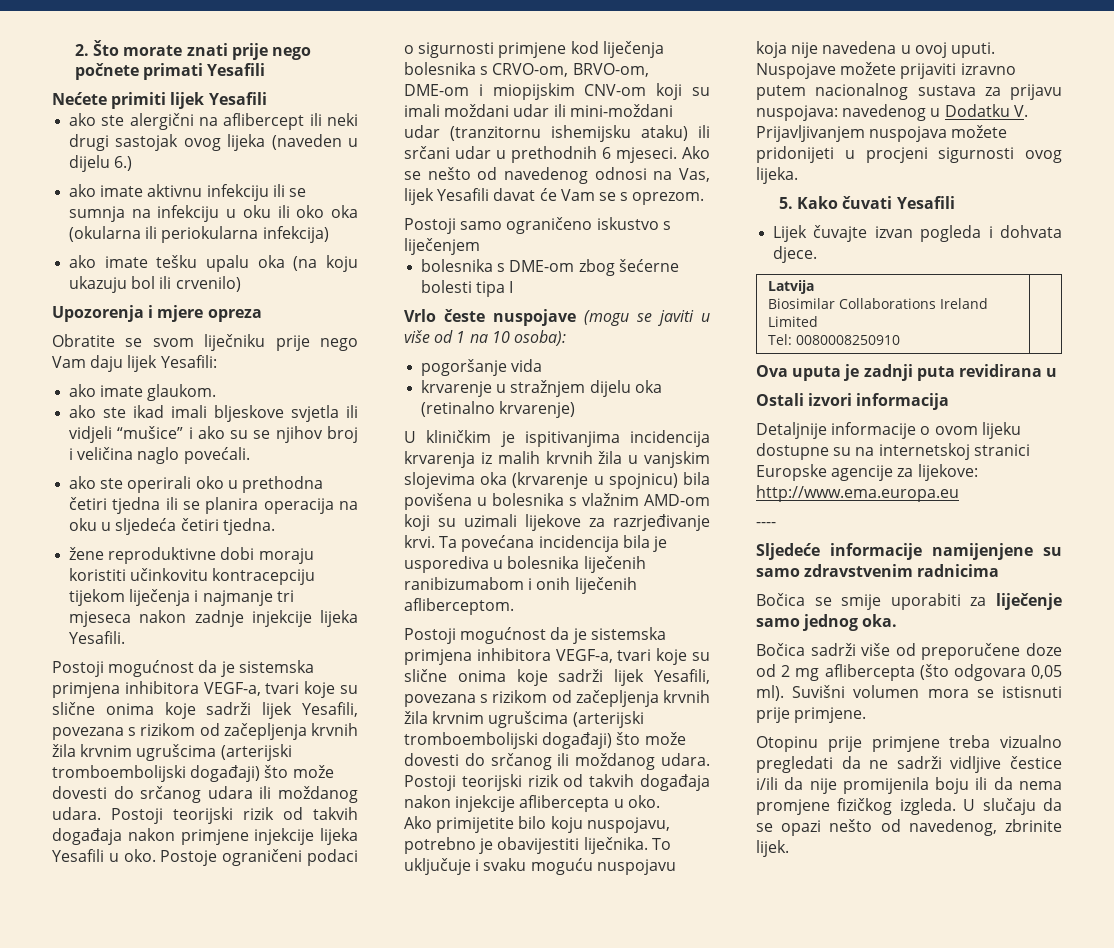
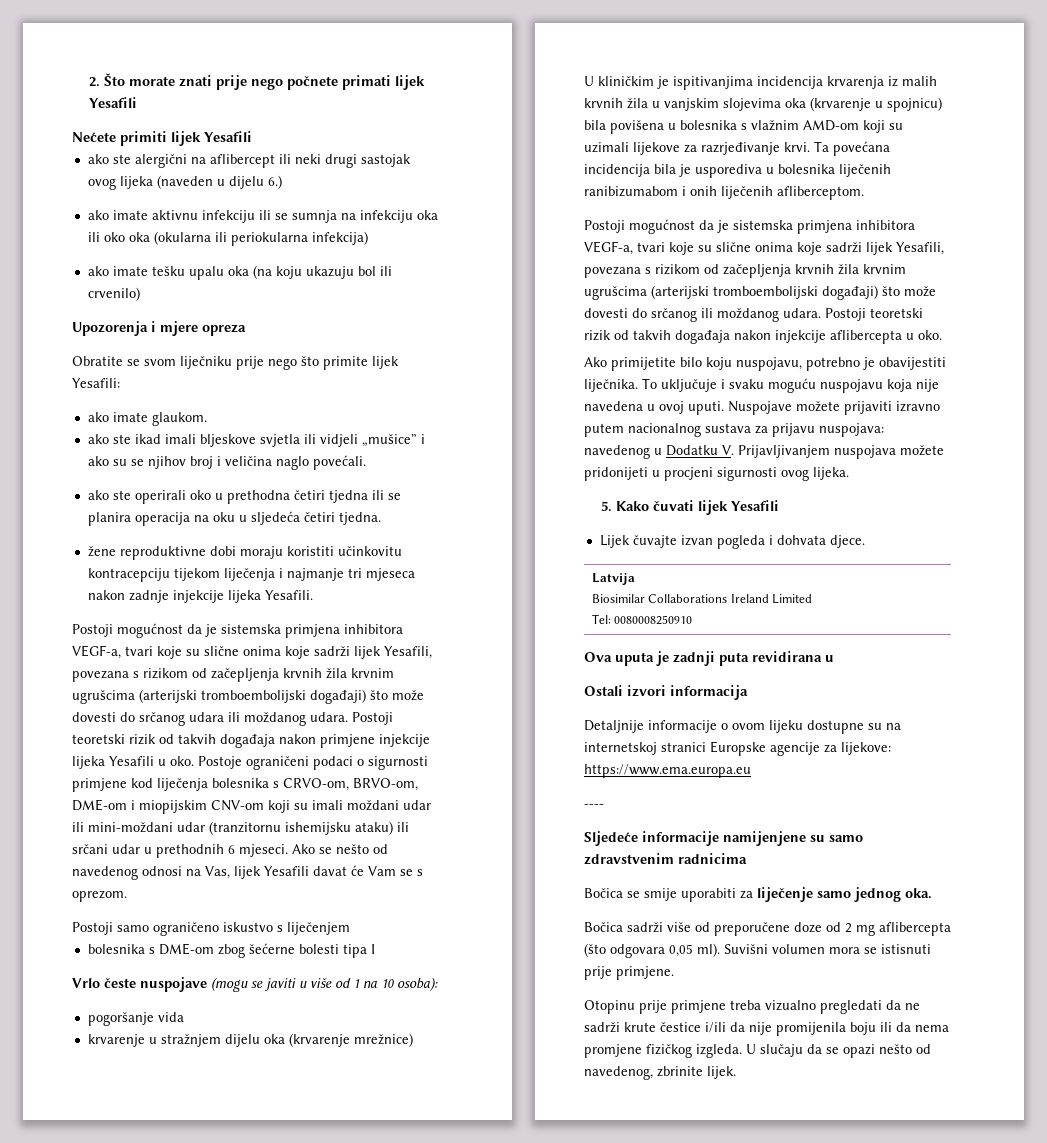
(204, 71) none -> [394,75,425,90] lijek
[226,205,271,218] u oku -> [416,210,438,220] oka
[52,355,124,372] Vam daju -> [301,356,368,370] što primite
[117,426,184,439] “mušice” -> [361,434,417,447] „mušice”
[173,807,233,824] teorijski -> [72,734,125,744] teoretski
[421,401,576,418] (retinalno krvarenje) -> [288,1033,413,1047] (krvarenje mrežnice)
[461,774,522,791] teorijski -> [870,308,923,318] teoretski
(893, 202) none -> [697,500,728,515] lijek
[756,485,959,502] http://www.ema.europa.eu -> [584,764,751,778] https://www.ema.europa.eu
[950,756,1002,773] vidljive -> [624,1022,656,1032] krute

